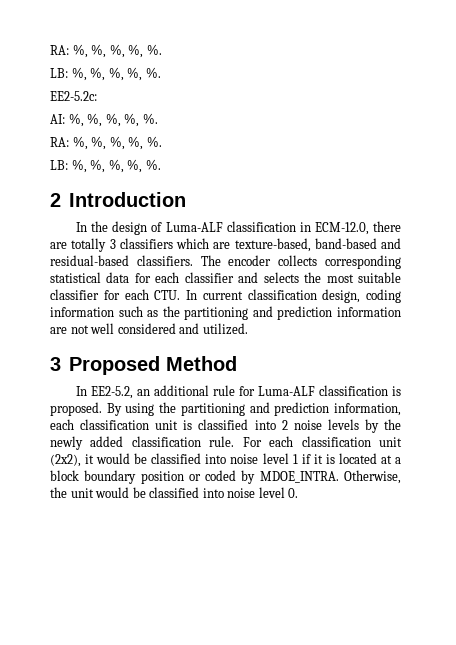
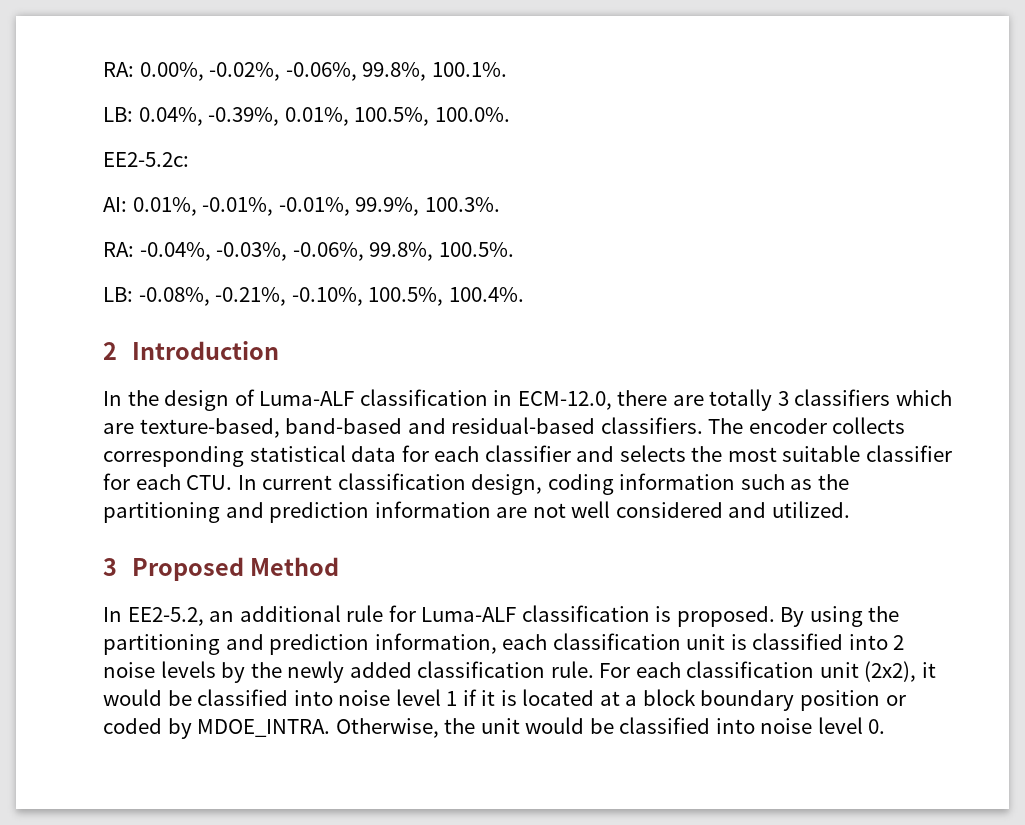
[50,44,162,58] [50,67,161,81] [50,91,97,101] [50,113,158,127] [50,136,162,150] [50,159,161,173] RA: %, %, %, %, %. // LB: %, %, %, %, %. // EE2-5.2c: // AI: %, %, %, %, %. // RA: %, %, %, %, %. // LB: %, %, %, %, %. -> [103,62,507,81] [103,107,510,126] [103,152,189,167] [103,197,500,216] [103,242,514,261] [103,287,524,306] RA: 0.00%, -0.02%, -0.06%, 99.8%, 100.1%. // LB: 0.04%, -0.39%, 0.01%, 100.5%, 100.0%. // EE2-5.2c: // AI: 0.01%, -0.01%, -0.01%, 99.9%, 100.3%. // RA: -0.04%, -0.03%, -0.06%, 99.8%, 100.5%. // LB: -0.08%, -0.21%, -0.10%, 100.5%, 100.4%.

